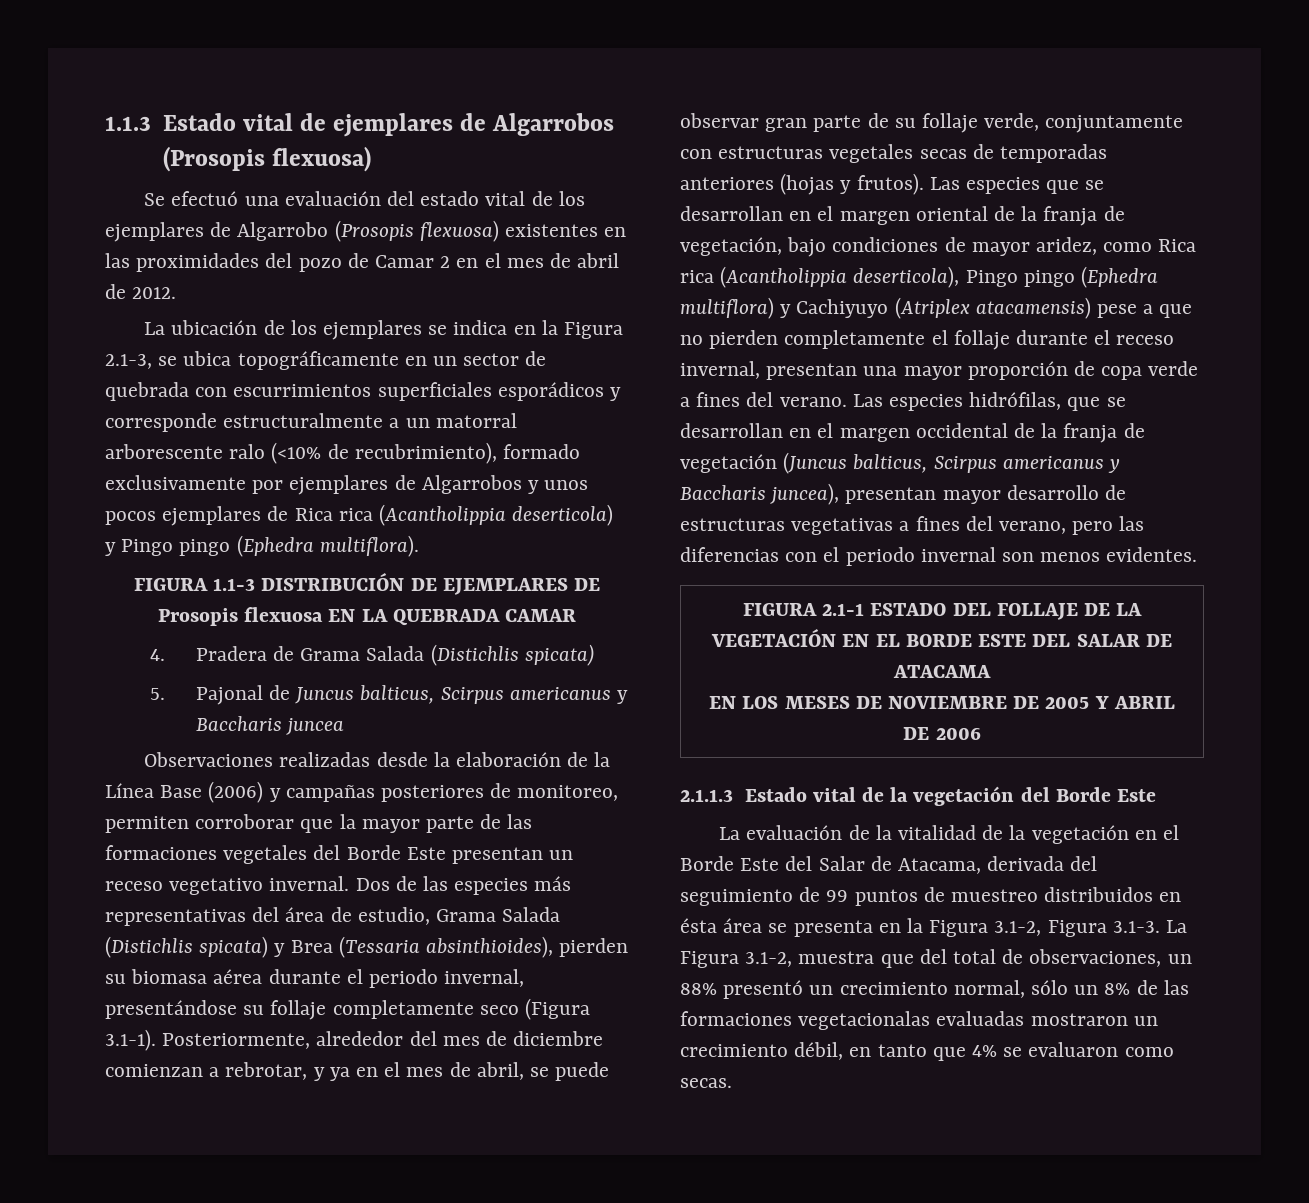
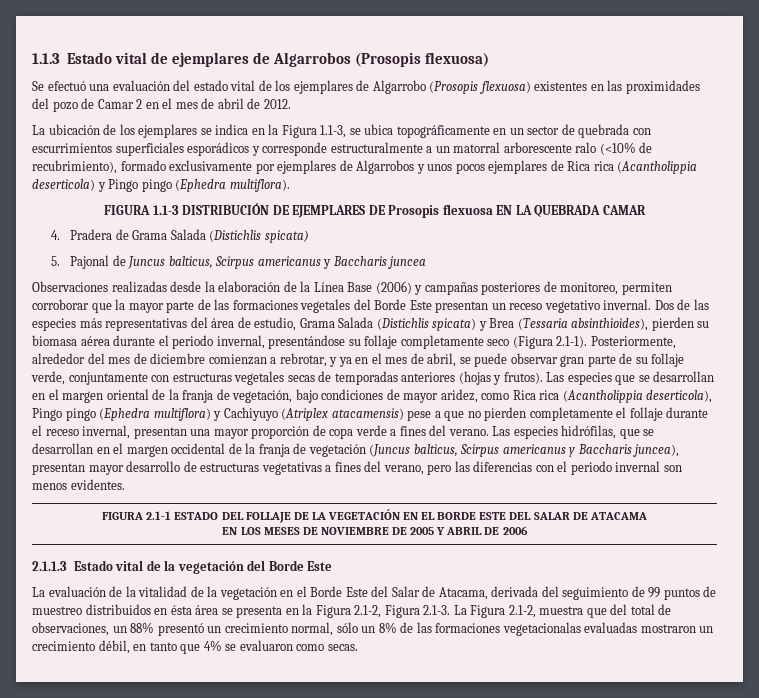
[105,354,152,369] 2.1-3, -> [320,125,347,138] 1.1-3,
[105,1029,156,1051] 3.1-1). -> [556,336,588,348] 2.1-1).
[994,920,1160,937] 3.1-2, Figura 3.1-3. -> [354,605,451,618] 2.1-2, Figura 2.1-3.
[745,952,793,967] 3.1-2, -> [508,605,536,618] 2.1-2,

